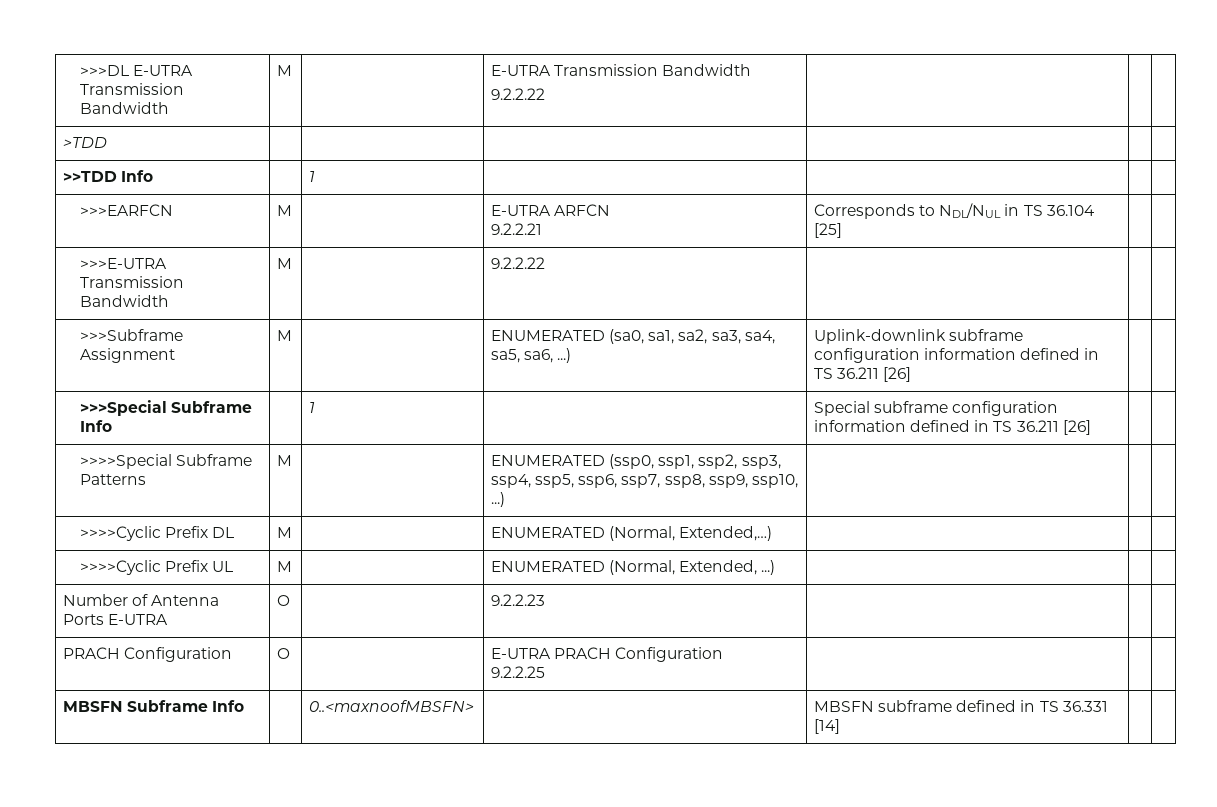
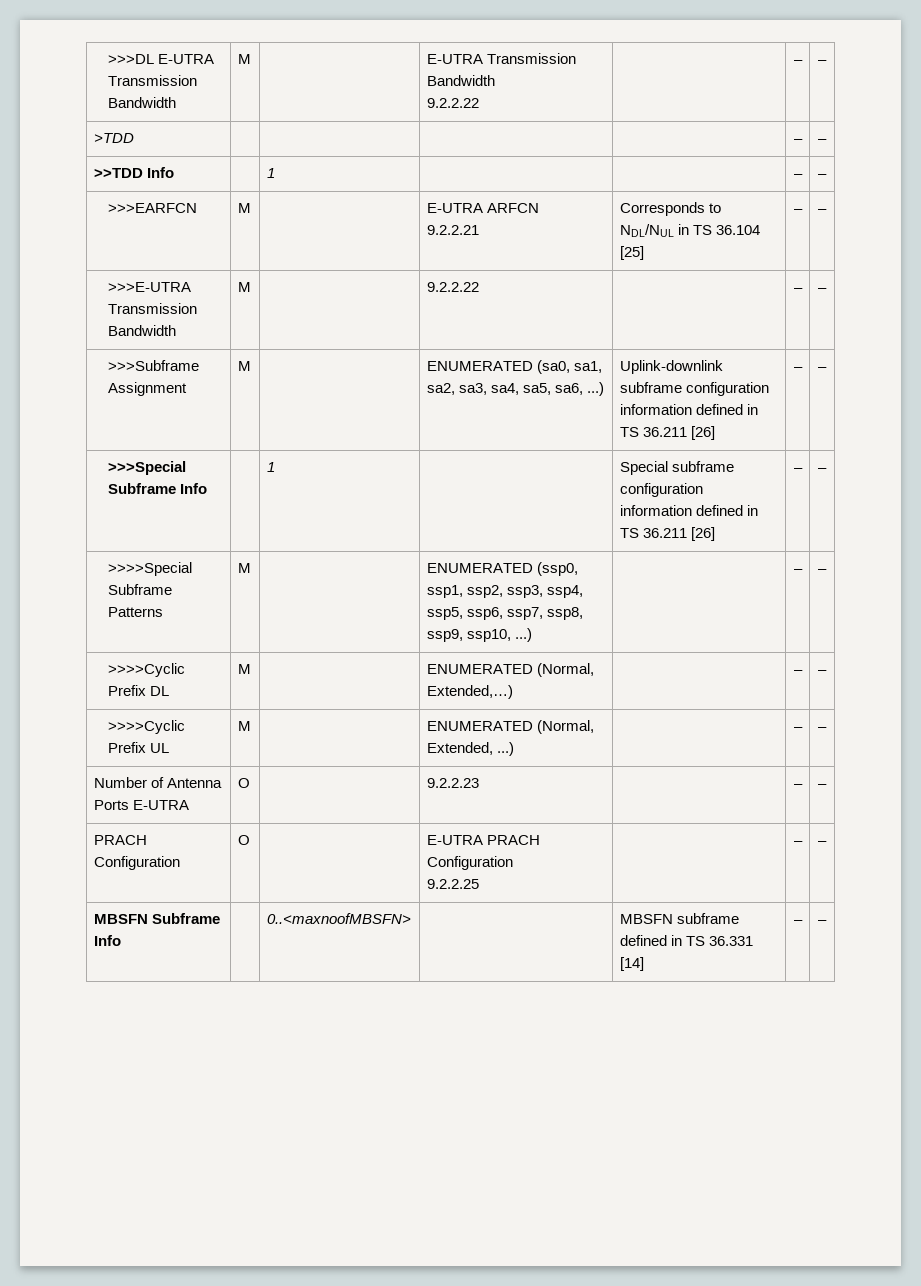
(545, 94) | -> [793,60,803,64] [818,60,827,64] – | –
(107, 142) | -> [793,139,803,143] [818,139,827,143] – | –
(315, 176) | -> [793,174,803,178] [818,174,827,178] – | –
(842, 230) | -> [793,209,803,213] [818,209,827,213] – | –
(545, 263) | -> [793,288,803,292] [818,288,827,292] – | –
(912, 374) | -> [793,367,803,371] [818,367,827,371] – | –
(1091, 427) | -> [793,468,803,472] [818,468,827,472] – | –
(505, 499) | -> [793,569,803,573] [818,569,827,573] – | –
(773, 533) | -> [793,670,803,674] [818,670,827,674] – | –
(776, 567) | -> [793,727,803,731] [818,727,827,731] – | –
(545, 600) | -> [793,784,803,788] [818,784,827,788] – | –
(545, 672) | -> [793,841,803,845] [818,841,827,845] – | –
(840, 726) | -> [793,920,803,924] [818,920,827,924] – | –

